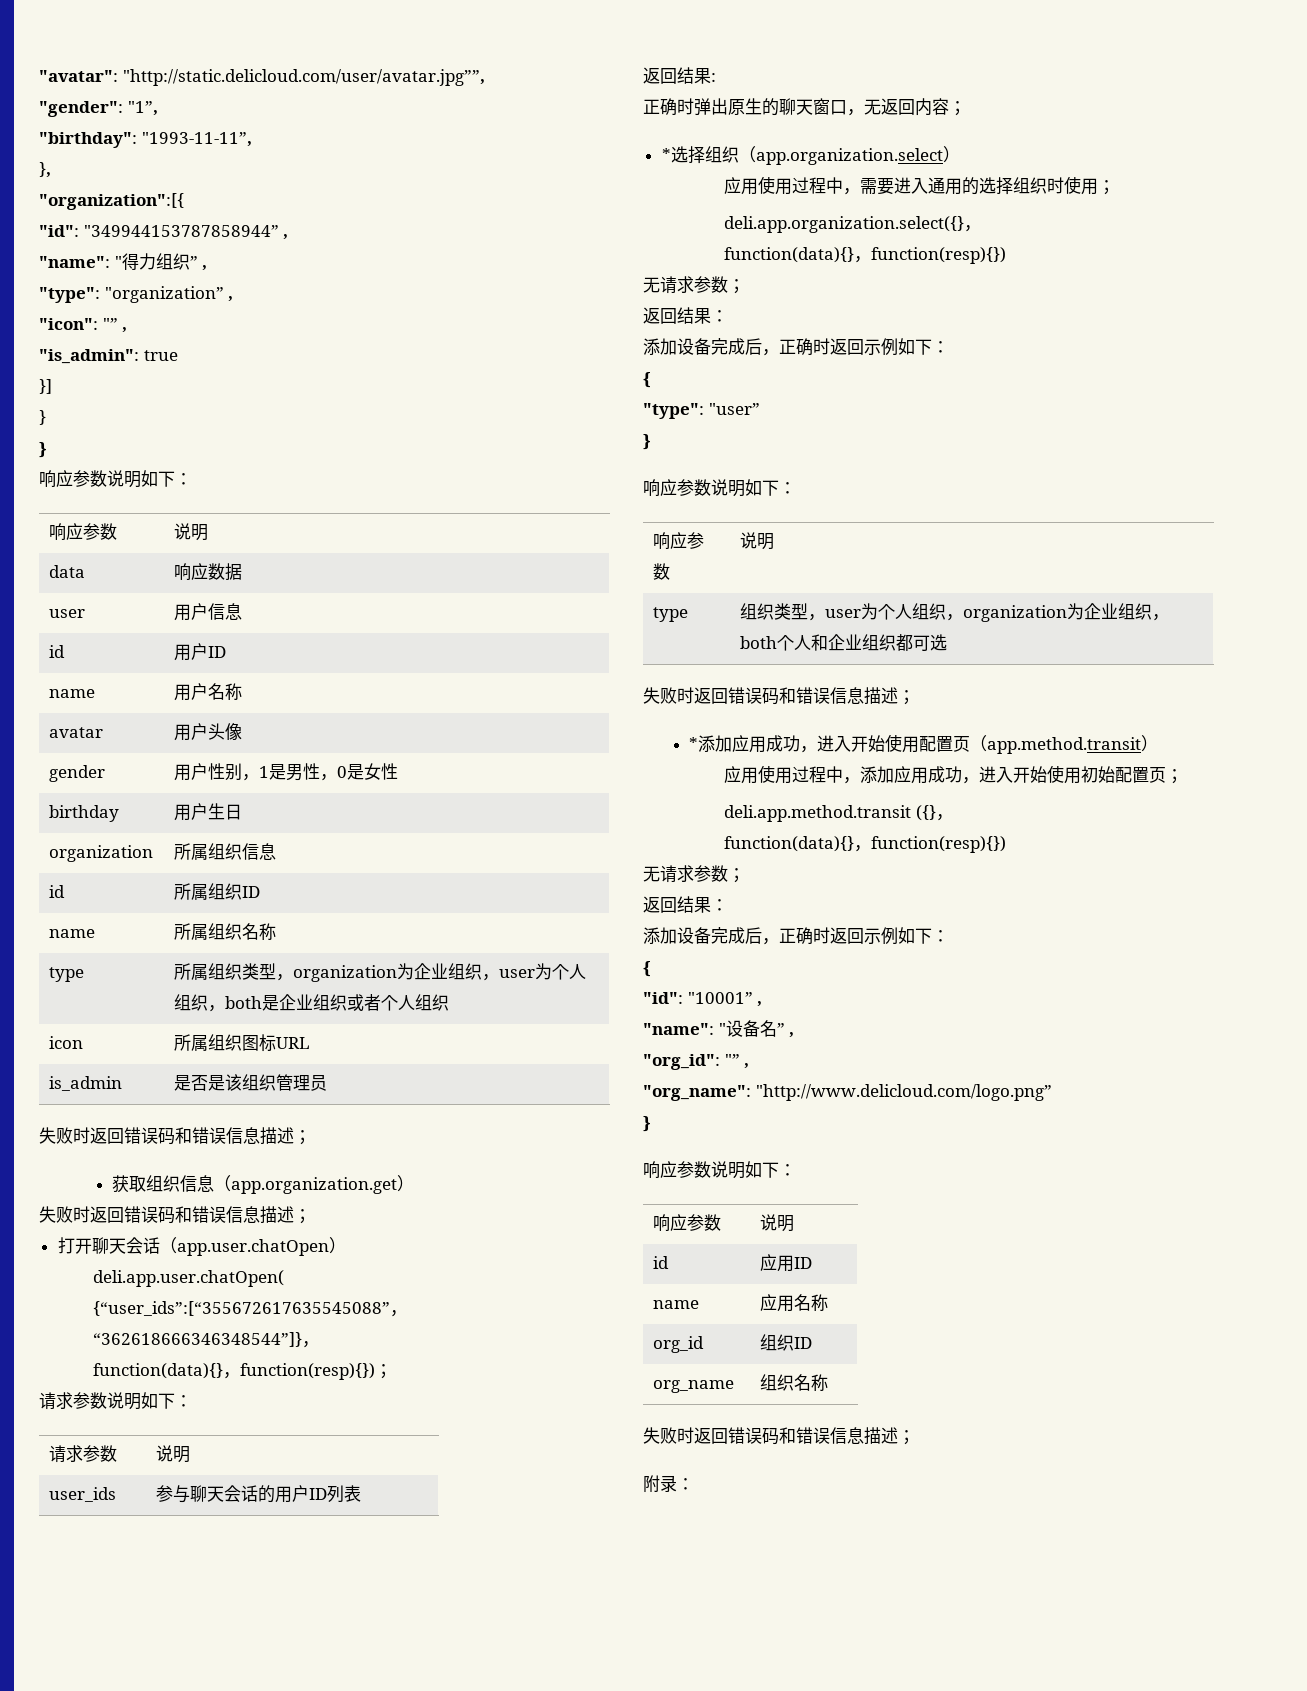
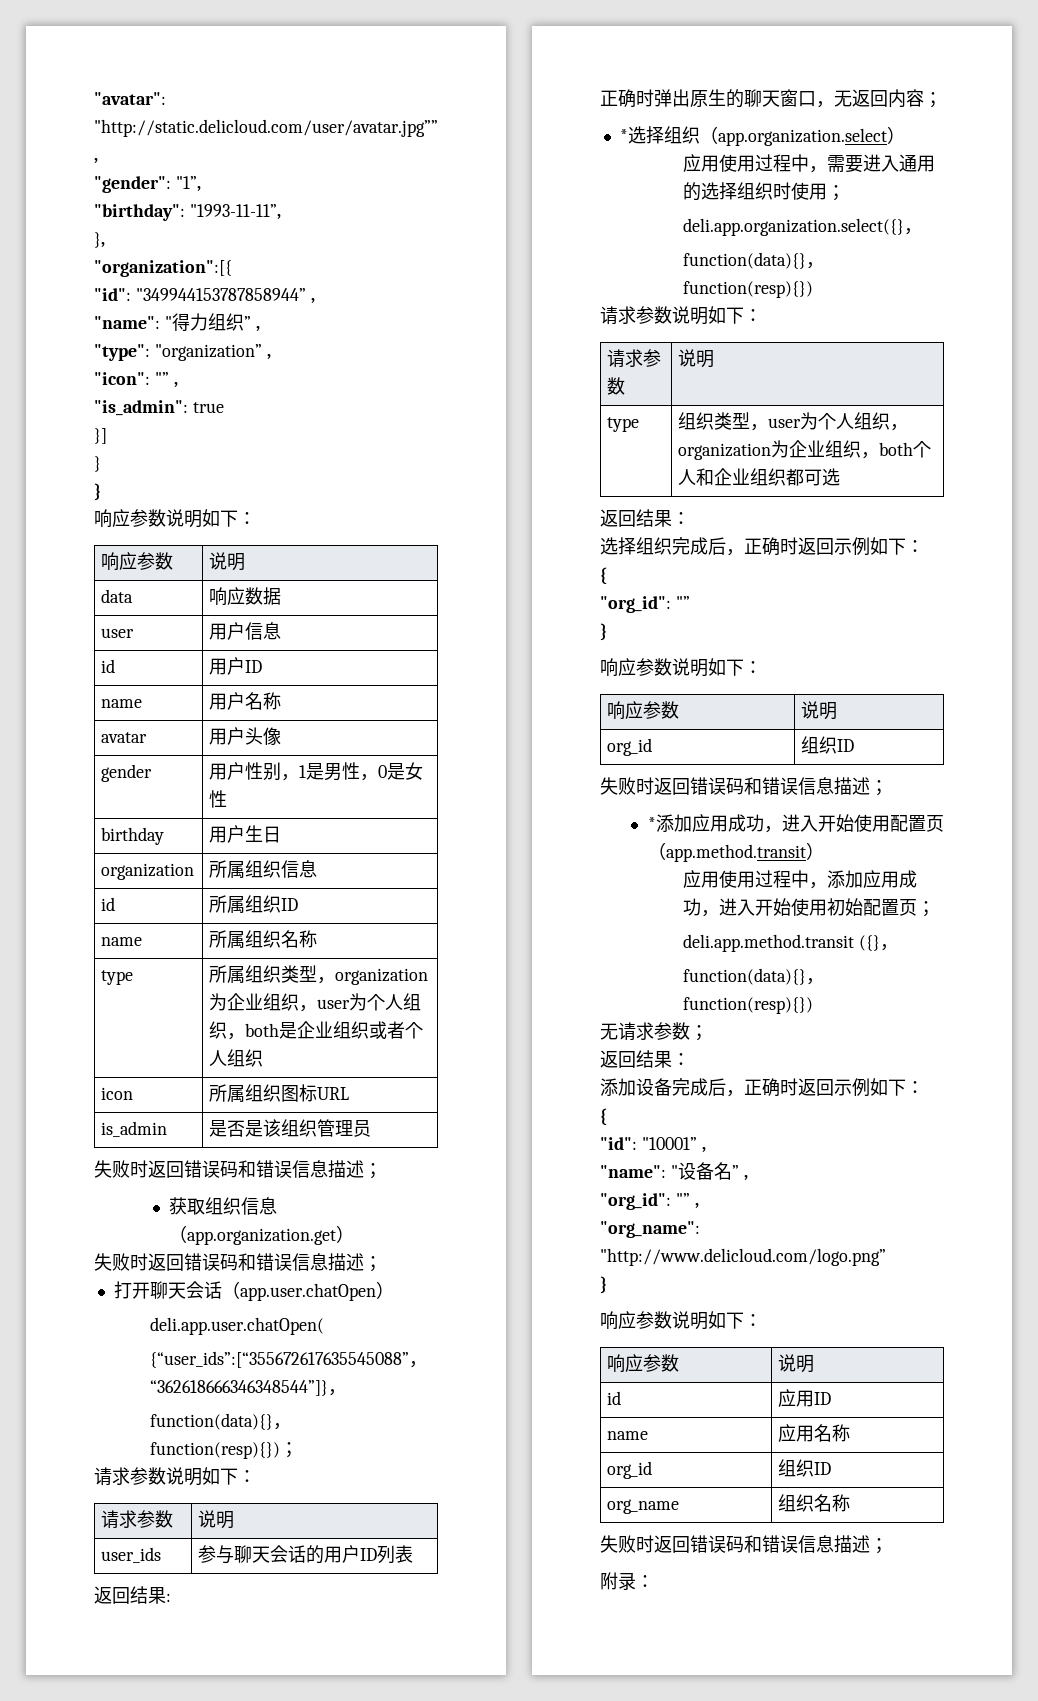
[643,276,745,294] [643,307,728,324] [643,338,949,356] [643,372,651,388] [643,403,760,419] [643,434,651,450] [643,479,796,497] [653,532,688,550] 无请求参数； // 返回结果： // 添加设备完成后，正确时返回示例如下： // { // "type": "user” // } // 响应参数说明如下： // 响应 -> [600,306,762,325] [607,349,644,368] 请求参数说明如下： // 请求
(948, 642) none -> [600,509,690,527] [600,537,924,556] [600,567,607,585] [600,596,690,613] [600,623,607,641] [600,658,762,677] [607,701,680,720] [801,701,838,720] [607,738,653,756] [801,736,855,754] // 返回结果： // 选择组织完成后，正确时返回示例如下： // { // "org_id": "” // } // 响应参数说明如下： // 响应参数 | 说明 // org_id | 组织ID

